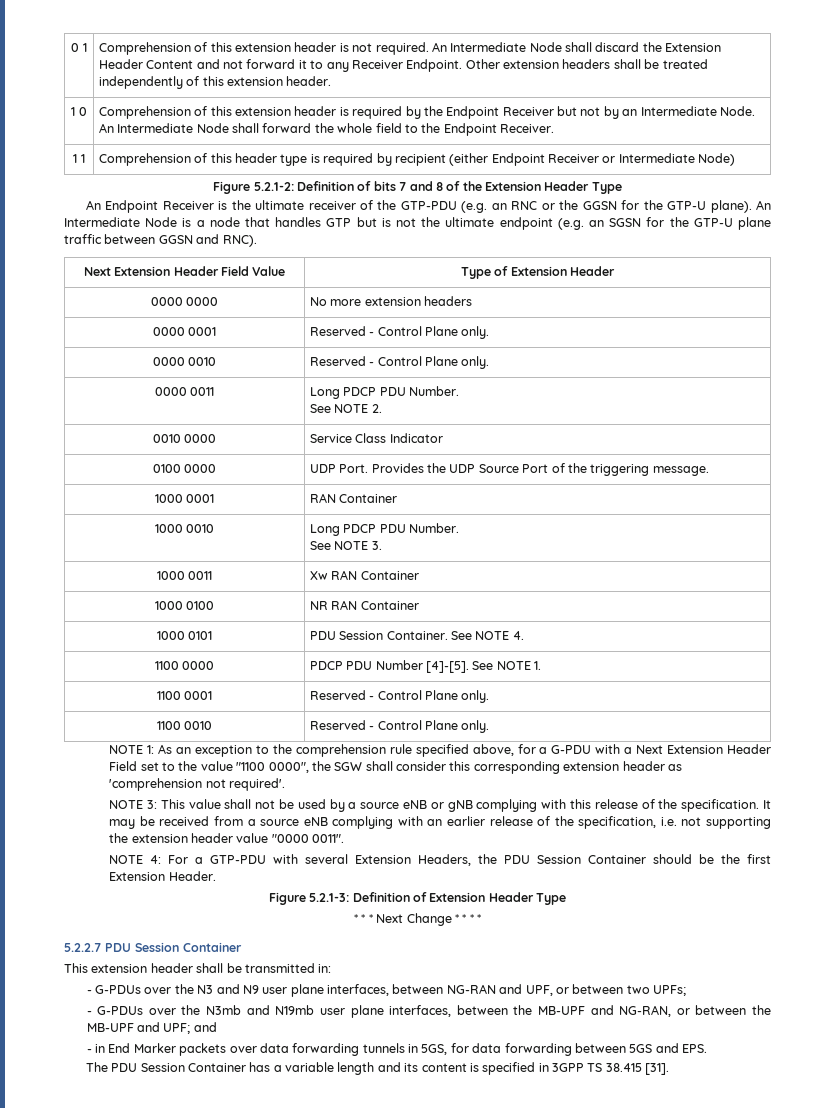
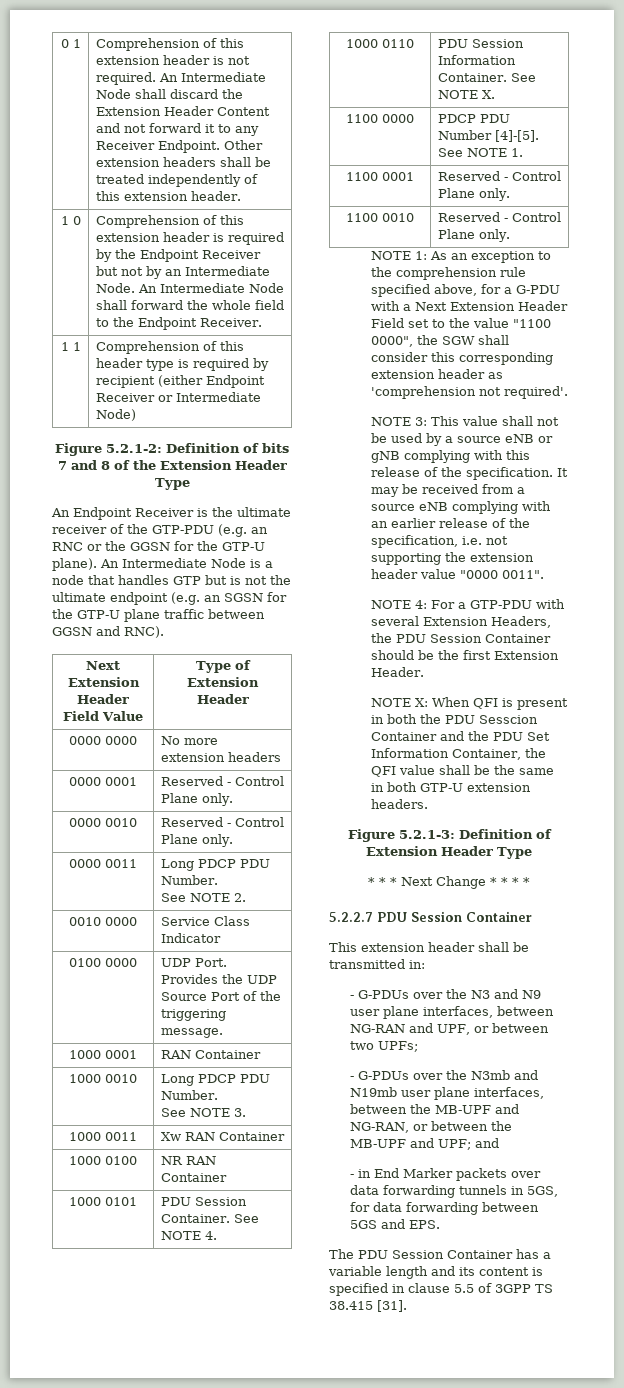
(524, 635) none -> [346,39,414,48] [437,39,524,48] [437,55,516,65] [437,73,536,82] [437,90,495,99] // 1000 0110 | PDU Session Information Container. See NOTE X.
(216, 876) none -> [371,697,569,710] [371,714,539,724] [371,731,551,741] [371,748,547,760] [371,765,555,777] [371,782,532,792] [371,799,429,809] // NOTE X: When QFI is present in both the PDU Sesscion Container and the PDU Set Information Container, the QFI value shall be the same in both GTP-U extension headers.
(549, 1067) none -> [408,1283,492,1293] clause 5.5 of

